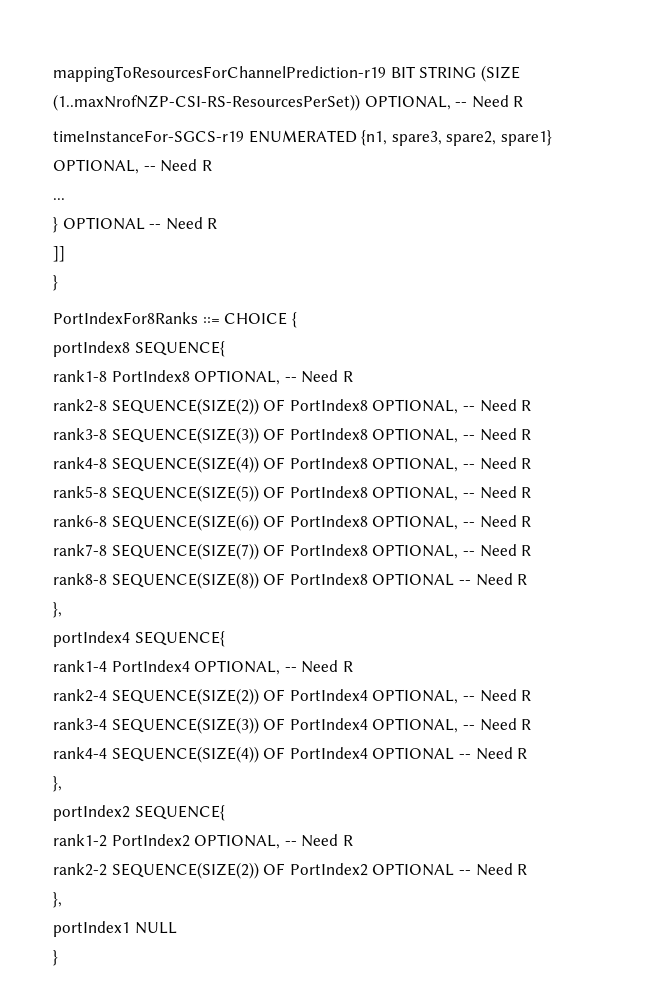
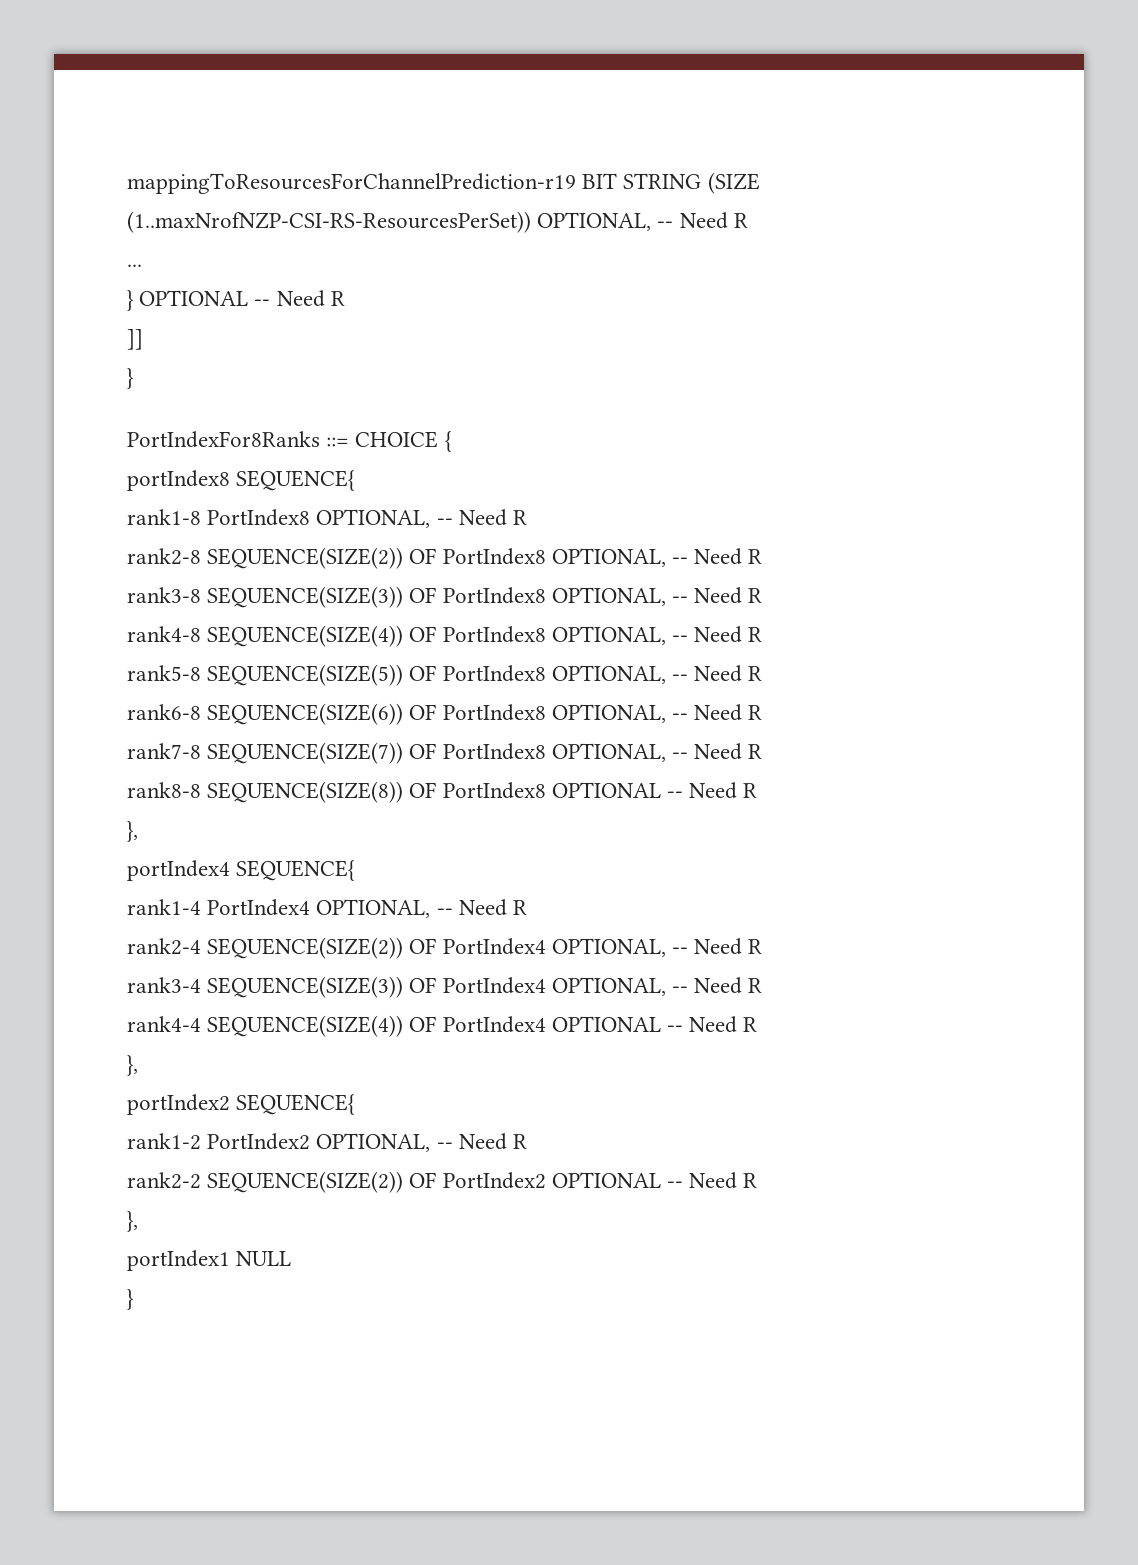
[53,130,552,146] [53,159,212,174] // timeInstanceFor-SGCS-r19 ENUMERATED {n1, spare3, spare2, spare1} OPTIONAL, -- Need R -> (748, 220) none

